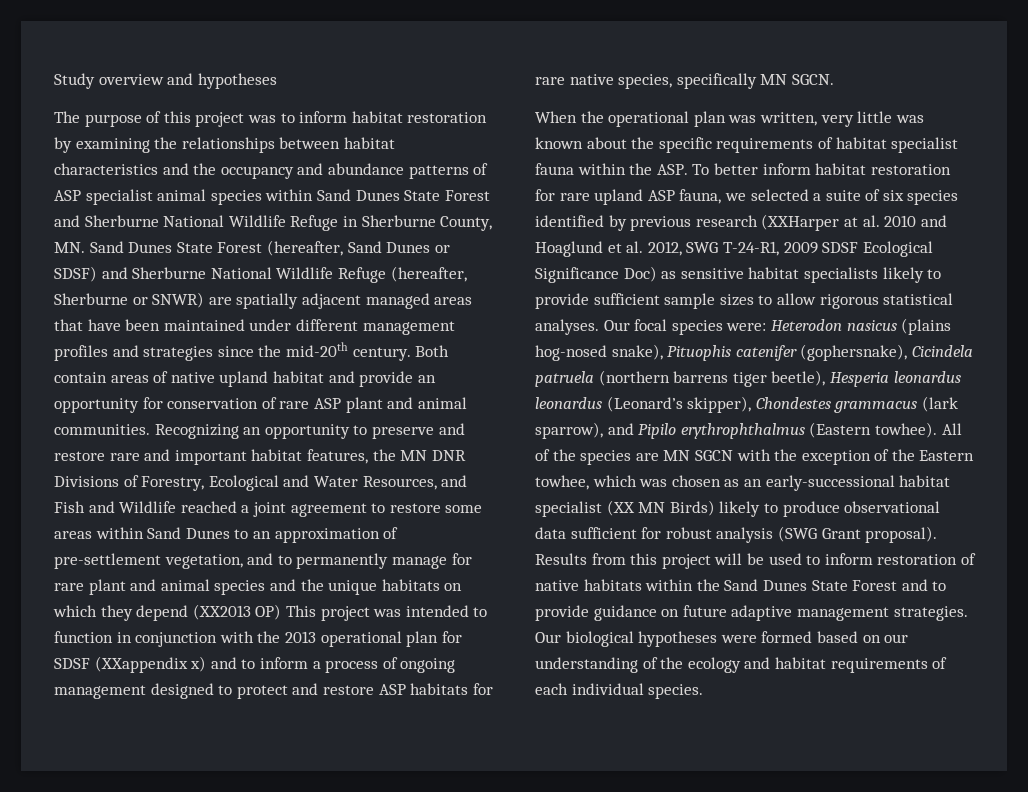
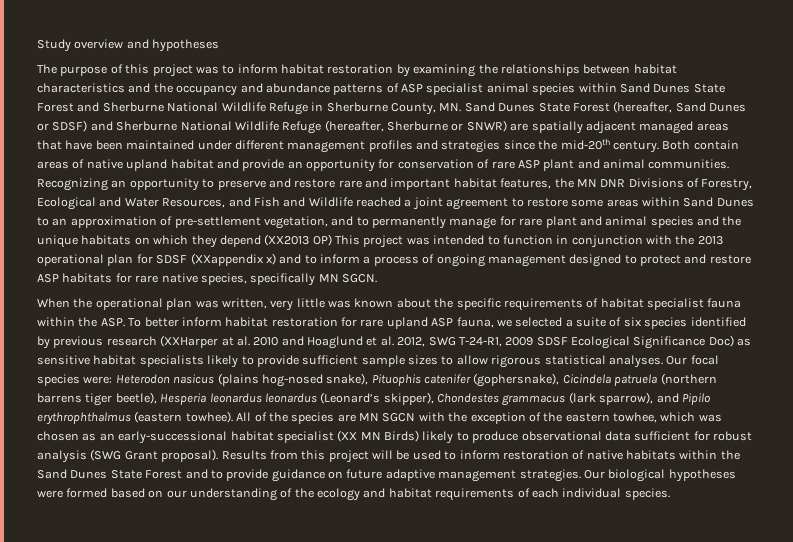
[809,422,872,438] (Eastern -> [134,411,183,423] (eastern
[919,450,975,461] Eastern -> [565,413,610,422] eastern

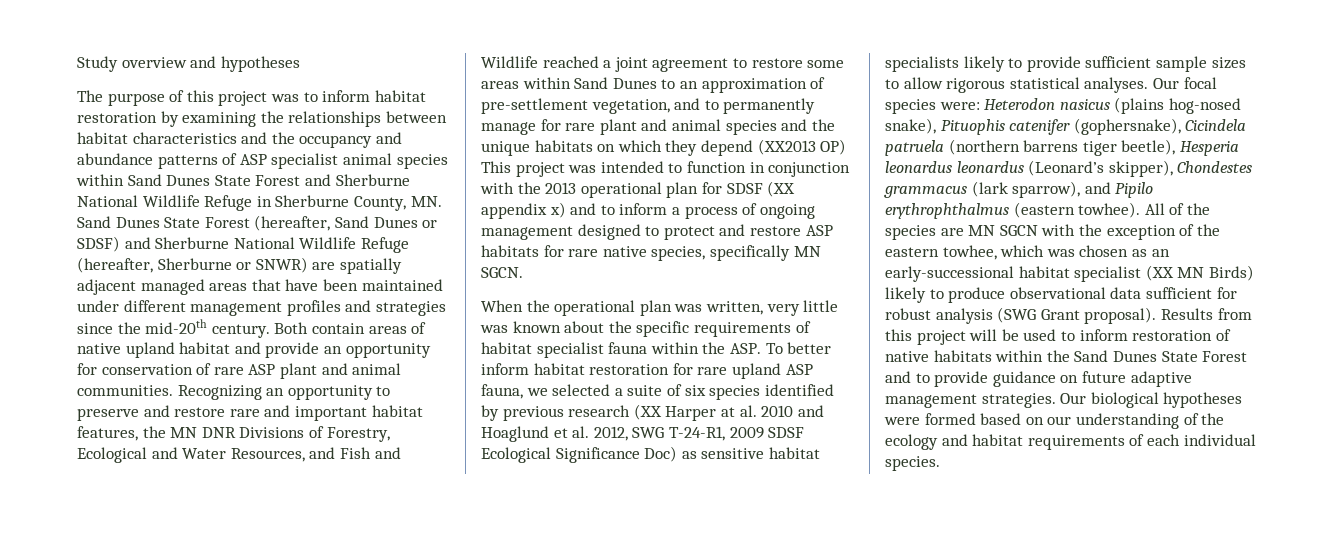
[190,253,264,266] (XXappendix -> [767,181,796,197] [481,203,547,219] (XX appendix
[160,335,219,348] (XXHarper -> [633,404,717,421] (XX Harper

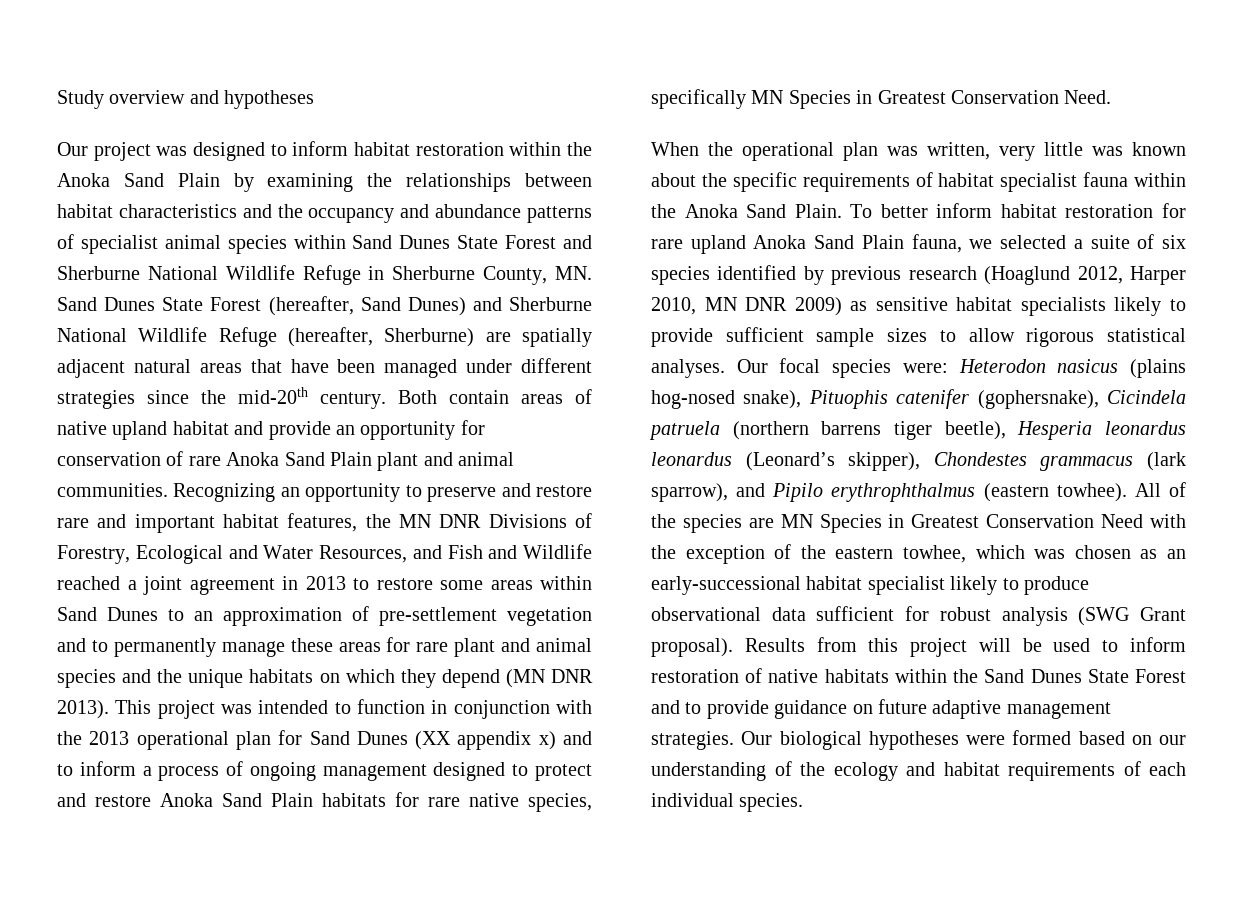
[77,90,299,106] The purpose of this project was -> [57,142,265,161] Our project was designed
(157, 117) none -> [509,142,592,156] [57,173,220,187] within the Anoka Sand Plain
[239,154,267,165] ASP -> (74, 241) none
[373,217,438,228] [77,236,120,252] Dunes or SDSF) -> [407,297,466,316] Dunes)
[157,257,308,273] Sherburne or SNWR) -> [384,328,475,347] Sherburne)
[140,279,205,295] managed -> [133,359,191,373] natural
[361,279,443,291] maintained -> [384,359,458,378] managed
[190,300,372,316] management profiles and -> (592, 365) none
[248,364,276,375] ASP -> [226,452,372,466] Anoka Sand Plain
(729, 65) none -> [282,576,346,590] in 2013
[591,99,670,114] vegetation, -> [507,607,592,626] vegetation
(536, 128) none -> [290,638,381,652] these areas
[757,139,847,155] (XX2013 OP) -> [505,669,594,688] [57,700,109,719] (MN DNR 2013).
[726,183,763,194] SDSF -> [309,731,408,745] Sand Dunes
[805,225,833,236] ASP -> [160,793,313,807] Anoka Sand Plain
[481,267,523,278] SGCN. -> [788,90,1112,109] Species in Greatest Conservation Need.
[729,343,761,354] ASP. -> [684,204,842,218] Anoka Sand Plain.
[785,364,813,375] ASP -> [753,235,904,249] Anoka Sand Plain
[633,404,824,421] [481,426,805,442] [481,446,678,463] (XX Harper at al. 2010 and Hoaglund et al. 2012, SWG T-24-R1, 2009 SDSF Ecological Significance Doc) -> [984,266,1186,285] [651,297,842,316] (Hoaglund 2012, Harper 2010, MN DNR 2009)
[999,225,1038,236] SGCN -> [819,514,1144,533] Species in Greatest Conservation Need
[1145,265,1254,281] (XX MN Birds) -> (945, 585) none

